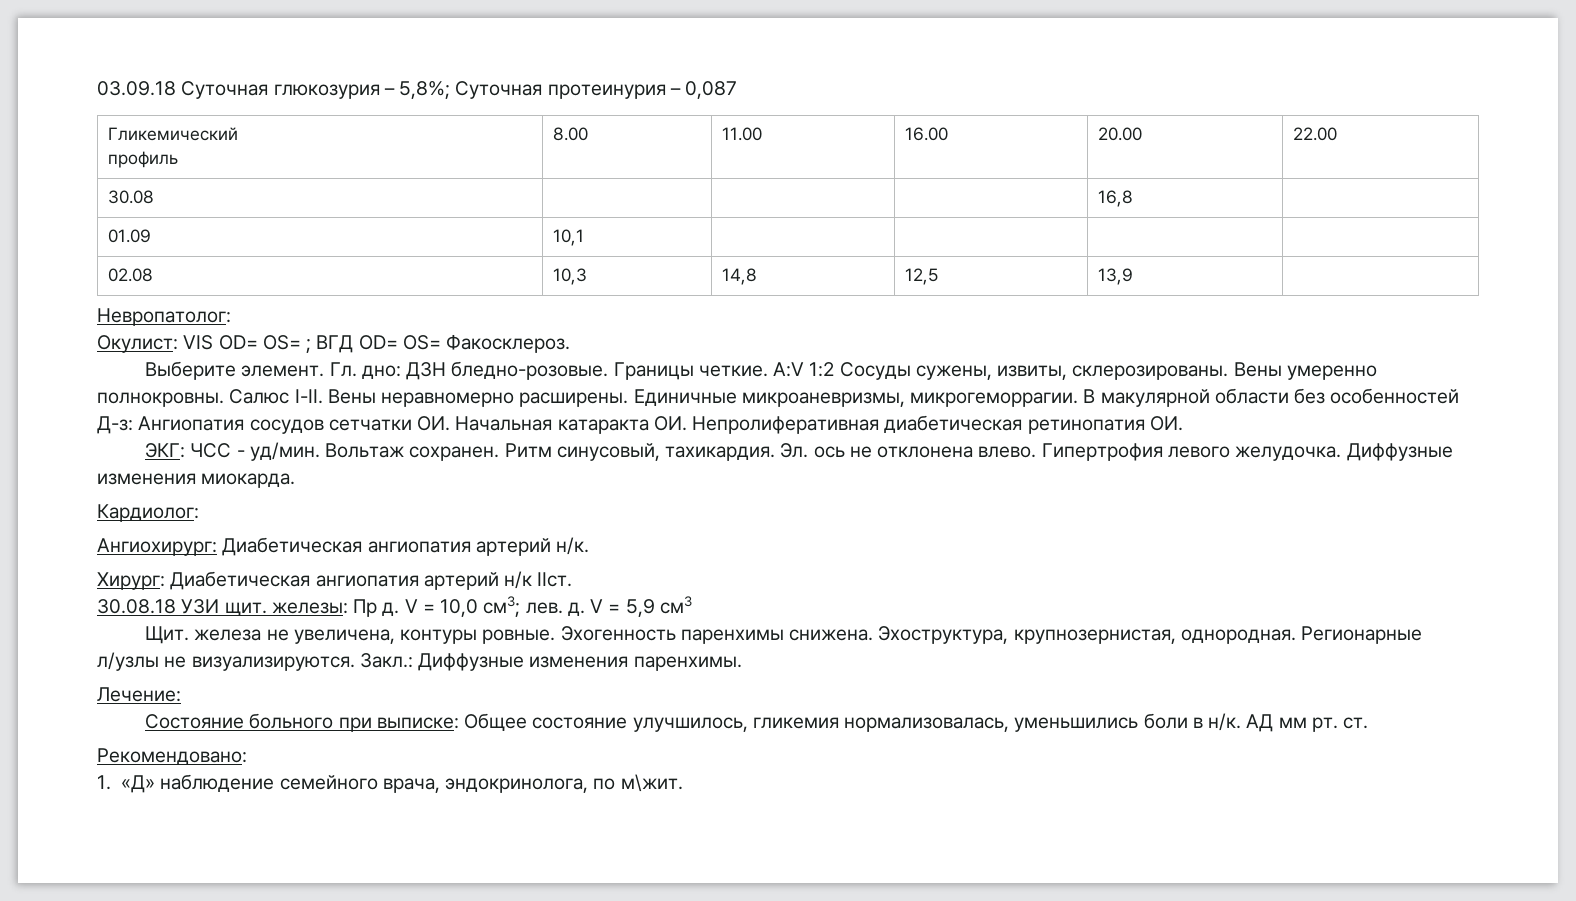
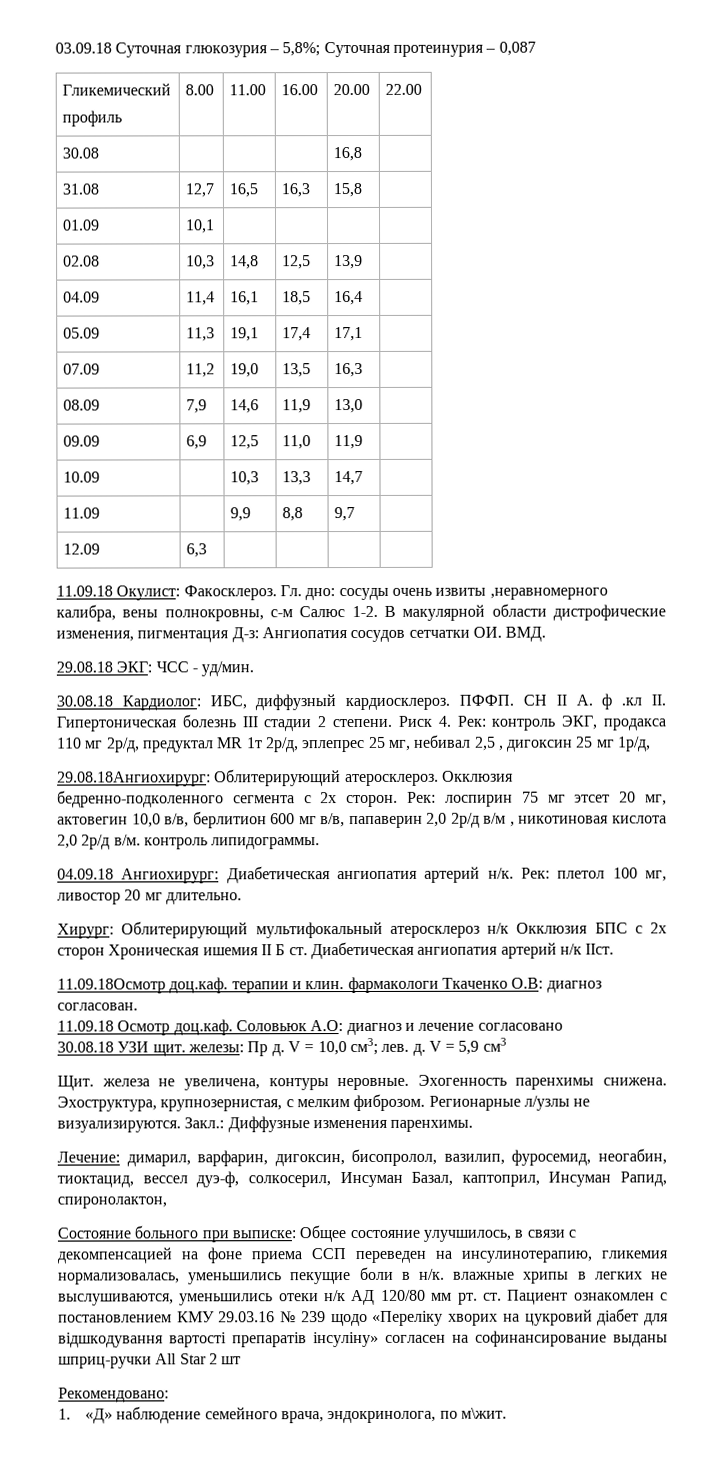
(1134, 198) none -> [62,183,100,195] [185,183,215,198] [229,183,259,198] [281,183,311,198] [333,182,363,198] // 31.08 | 12,7 | 16,5 | 16,3 | 15,8 |
[97,308,231,326] [97,334,571,353] [145,361,1377,380] [97,388,1460,407] // Невропатолог: // Окулист: VIS OD= OS= ; ВГД OD= OS= Факосклероз. // Выберите элемент. Гл. дно: ДЗН бледно-розовые. Границы четкие. А:V 1:2 Сосуды сужены, извиты, склерозированы. Вены умеренно полнокровны. Салюс I-II. Вены неравномерно расширены. Единичные микроаневризмы, микрогеморрагии. В макулярной области без особенностей -> [63,291,101,303] [186,291,216,306] [230,291,260,306] [282,291,312,306] [334,290,364,306] [63,327,101,339] [186,327,216,342] [230,327,260,342] [282,327,312,342] [334,326,364,342] [63,363,101,375] [186,363,216,378] [230,363,260,378] [282,363,312,378] [334,362,364,378] [63,399,101,411] [186,399,208,414] [230,399,260,414] [282,399,312,414] [334,398,364,414] [63,435,101,447] [186,435,208,450] [230,435,260,450] [282,435,312,450] [334,434,364,450] [63,471,101,483] [230,471,260,486] [282,471,312,486] [334,470,364,486] [63,507,101,519] [230,507,252,522] [282,507,304,522] [334,507,356,522] [63,543,101,555] [186,543,208,558] [56,585,608,601] [56,603,666,622] [56,630,230,643] // 04.09 | 11,4 | 16,1 | 18,5 | 16,4 | // 05.09 | 11,3 | 19,1 | 17,4 | 17,1 | // 07.09 | 11,2 | 19,0 | 13,5 | 16,3 | // 08.09 | 7,9 | 14,6 | 11,9 | 13,0 | // 09.09 | 6,9 | 12,5 | 11,0 | 11,9 | // 10.09 | | 10,3 | 13,3 | 14,7 | // 11.09 | | 9,9 | 8,8 | 9,7 | // 12.09 | 6,3 | | | | // 11.09.18 Окулист: Факосклероз. Гл. дно: сосуды очень извиты ,неравномерного калибра, вены полнокровны, с-м Салюс 1-2. В макулярной области дистрофические изменения, пигментация
[455,415,1183,434] [145,442,1453,461] [97,473,296,488] [97,504,199,522] Начальная катаракта ОИ. Непролиферативная диабетическая ретинопатия ОИ. // ЭКГ: ЧСС - уд/мин. Вольтаж сохранен. Ритм синусовый, тахикардия. Эл. ось не отклонена влево. Гипертрофия левого желудочка. Диффузные изменения миокарда. // Кардиолог: // -> [505,626,547,642] [56,661,255,677] [56,693,667,711] [56,714,666,732] [56,734,652,753] [57,769,514,787] [57,790,668,808] [57,811,668,829] [57,834,321,850] [57,868,114,880] ВМД. // 29.08.18 ЭКГ: ЧСС - уд/мин. // 30.08.18 Кардиолог: ИБС, диффузный кардиосклероз. ПФФП. СН II А. ф .кл II. Гипертоническая болезнь III стадии 2 степени. Риск 4. Рек: контроль ЭКГ, продакса 110 мг 2р/д, предуктал MR 1т 2р/д, эплепрес 25 мг, небивал 2,5 , дигоксин 25 мг 1р/д, // 29.08.18Ангиохирург: Облитерирующий атеросклероз. Окклюзия бедренно-подколенного сегмента с 2х сторон. Рек: лоспирин 75 мг этсет 20 мг, актовегин 10,0 в/в, берлитион 600 мг в/в, папаверин 2,0 2р/д в/м , никотиновая кислота 2,0 2р/д в/м. контроль липидограммы. // 04.09.18
[97,572,165,590] // Хирург: -> [520,867,667,882] [57,889,242,905] [57,921,667,939] [57,944,308,960] Рек: плетол 100 мг, ливостор 20 мг длительно. // Хирург: Облитерирующий мультифокальный атеросклероз н/к Окклюзия БПС с 2х сторон Хроническая ишемия II Б ст.
(573, 579) none -> [57,976,602,994] [57,1002,138,1011] [57,1019,563,1036] // 11.09.18Осмотр доц.каф. терапии и клин. фармакологи Ткаченко О.В: диагноз согласован. // 11.09.18 Осмотр доц.каф. Соловьюк А.О: диагноз и лечение согласовано
[482,629,556,644] ровные. -> [337,1077,410,1091] неровные.
[1180,629,1296,644] однородная. -> [285,1093,426,1112] с мелким фиброзом.
(181, 694) none -> [126,1148,667,1167] [57,1171,667,1188] [57,1196,167,1209] димарил, варфарин, дигоксин, бисопролол, вазилип, фуросемид, неогабин, тиоктацид, вессел дуэ-ф, солкосерил, Инсуман Базал, каптоприл, Инсуман Рапид, спиронолактон,
(748, 724) none -> [514,1229,576,1238] [57,1247,593,1264] в связи с декомпенсацией на фоне приема ССП переведен на инсулинотерапию,
(1139, 724) none -> [290,1272,352,1285] пекущие
[1246,714,1369,732] АД мм рт. ст. -> [453,1271,669,1284] [58,1289,669,1306] [58,1308,670,1327] [58,1330,668,1348] [58,1353,242,1369] влажные хрипы в легких не выслушиваются, уменьшились отеки н/к АД 120/80 мм рт. ст. Пациент ознакомлен с постановлением КМУ 29.03.16 № 239 щодо «Перелiку хворих на цукровий дiабет для вiдшкодування вартостi препаратiв iнсулiну» согласен на софинансирование выданы шприц-ручки All Star 2 шт

